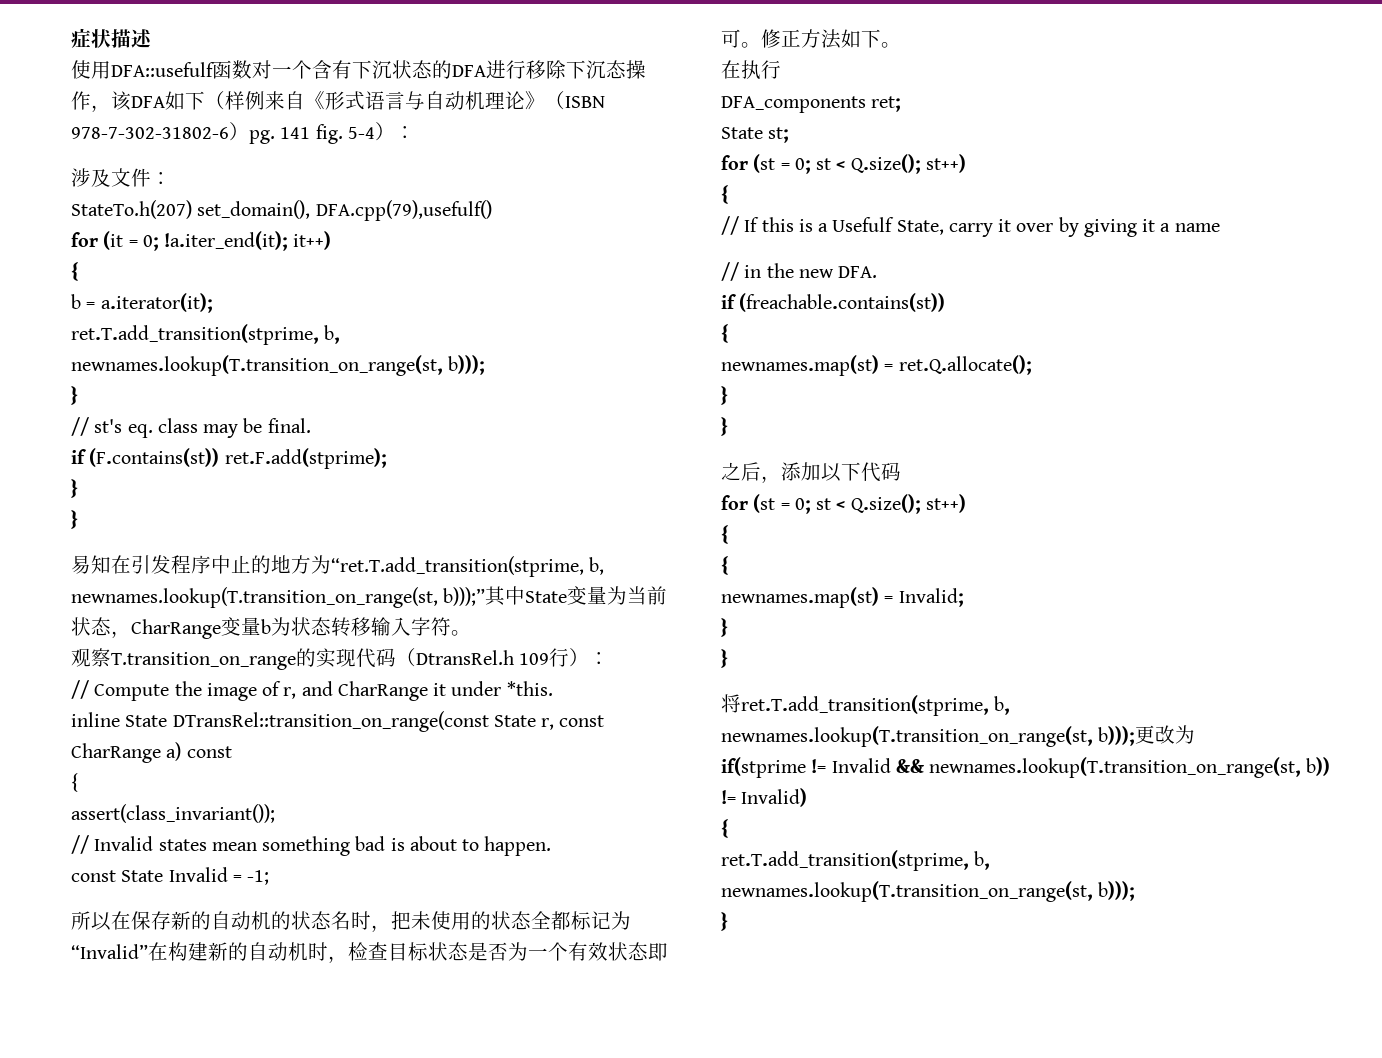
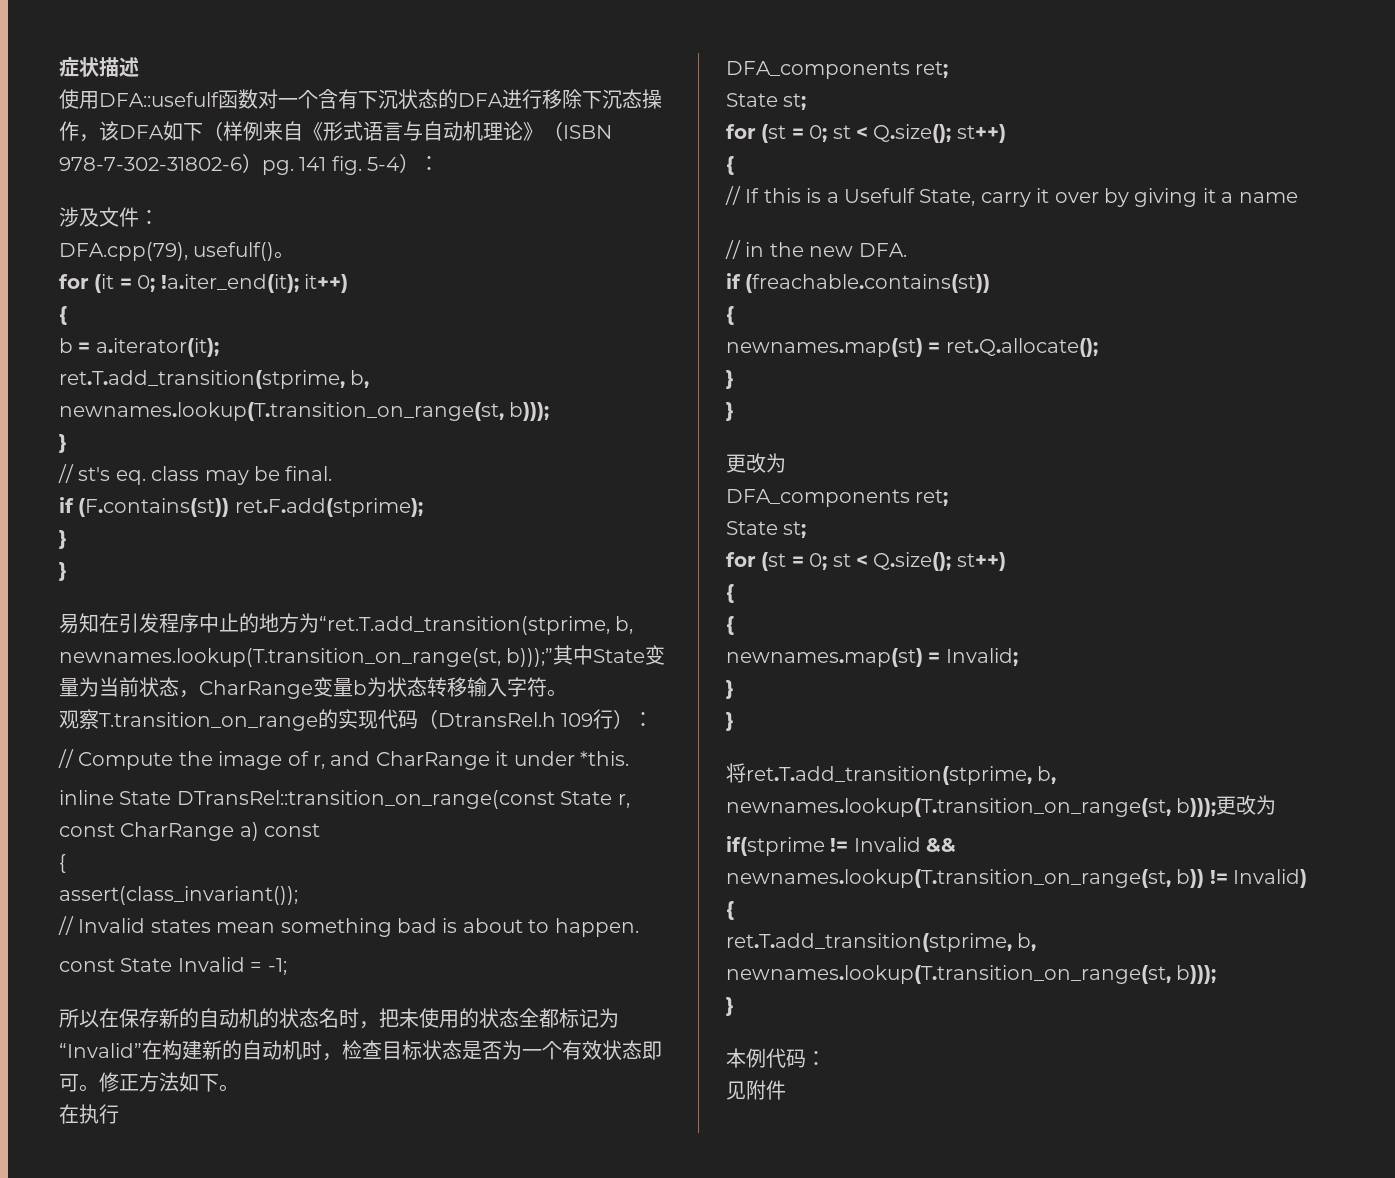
[71,200,492,221] StateTo.h(207) set_domain(), DFA.cpp(79),usefulf() -> [59,242,295,261] DFA.cpp(79), usefulf()。
[721,462,901,483] 之后，添加以下代码 -> [726,453,786,473] [726,489,949,507] [726,521,807,539] 更改为 // DFA_components ret; // State st;
(728, 921) none -> [726,1048,826,1068] [726,1080,786,1100] // 本例代码： // 见附件

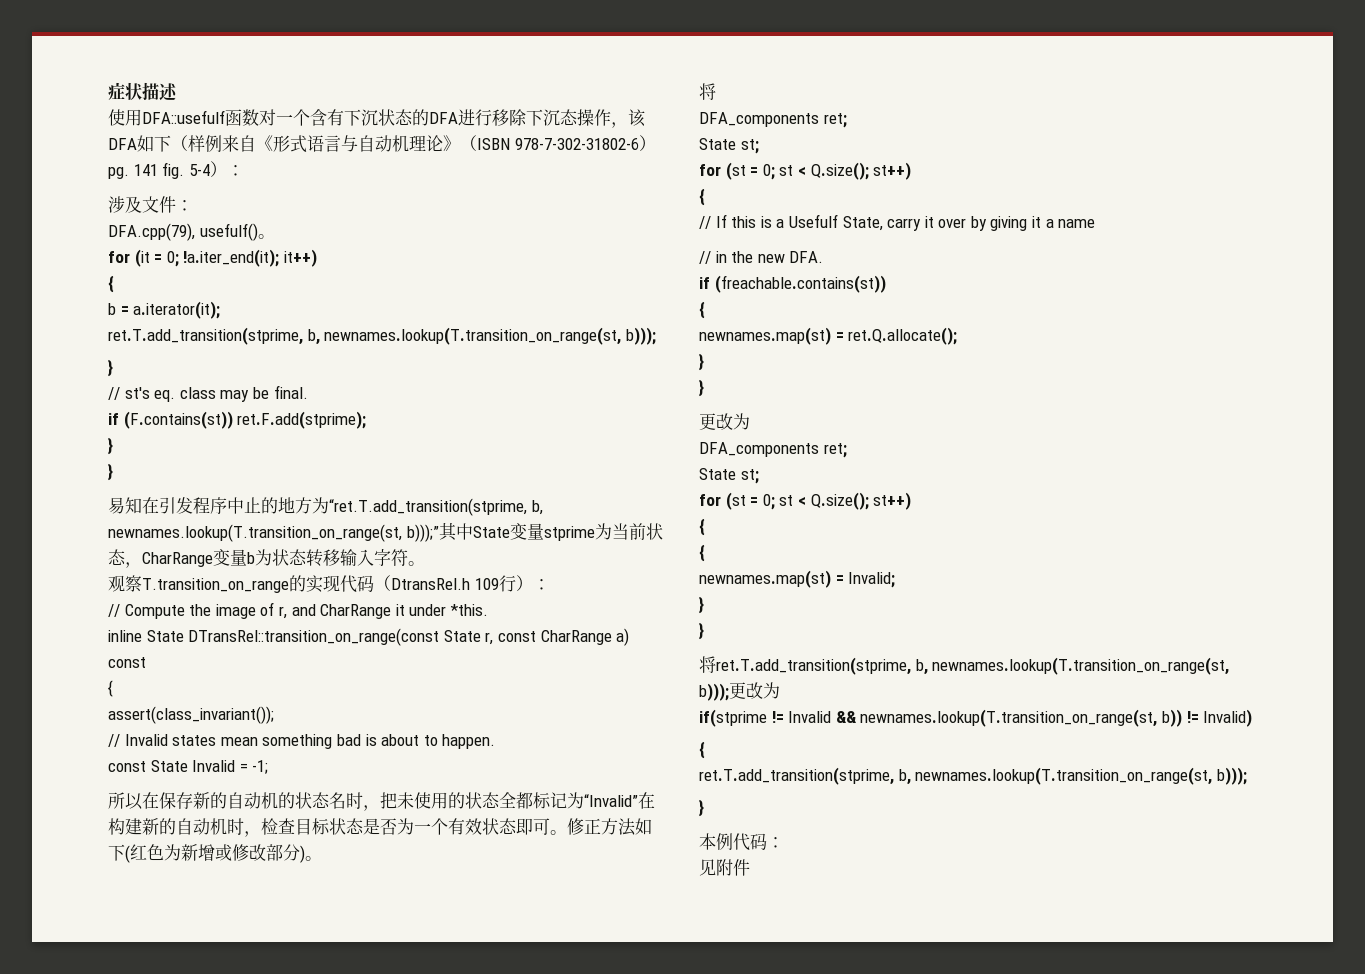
(79, 687) none -> [543,526,595,541] stprime
[219,1084,239,1092] [59,1104,119,1124] 。 // 在执行 -> [125,844,322,863] [699,83,716,100] (红色为新增或修改部分)。 // 将

